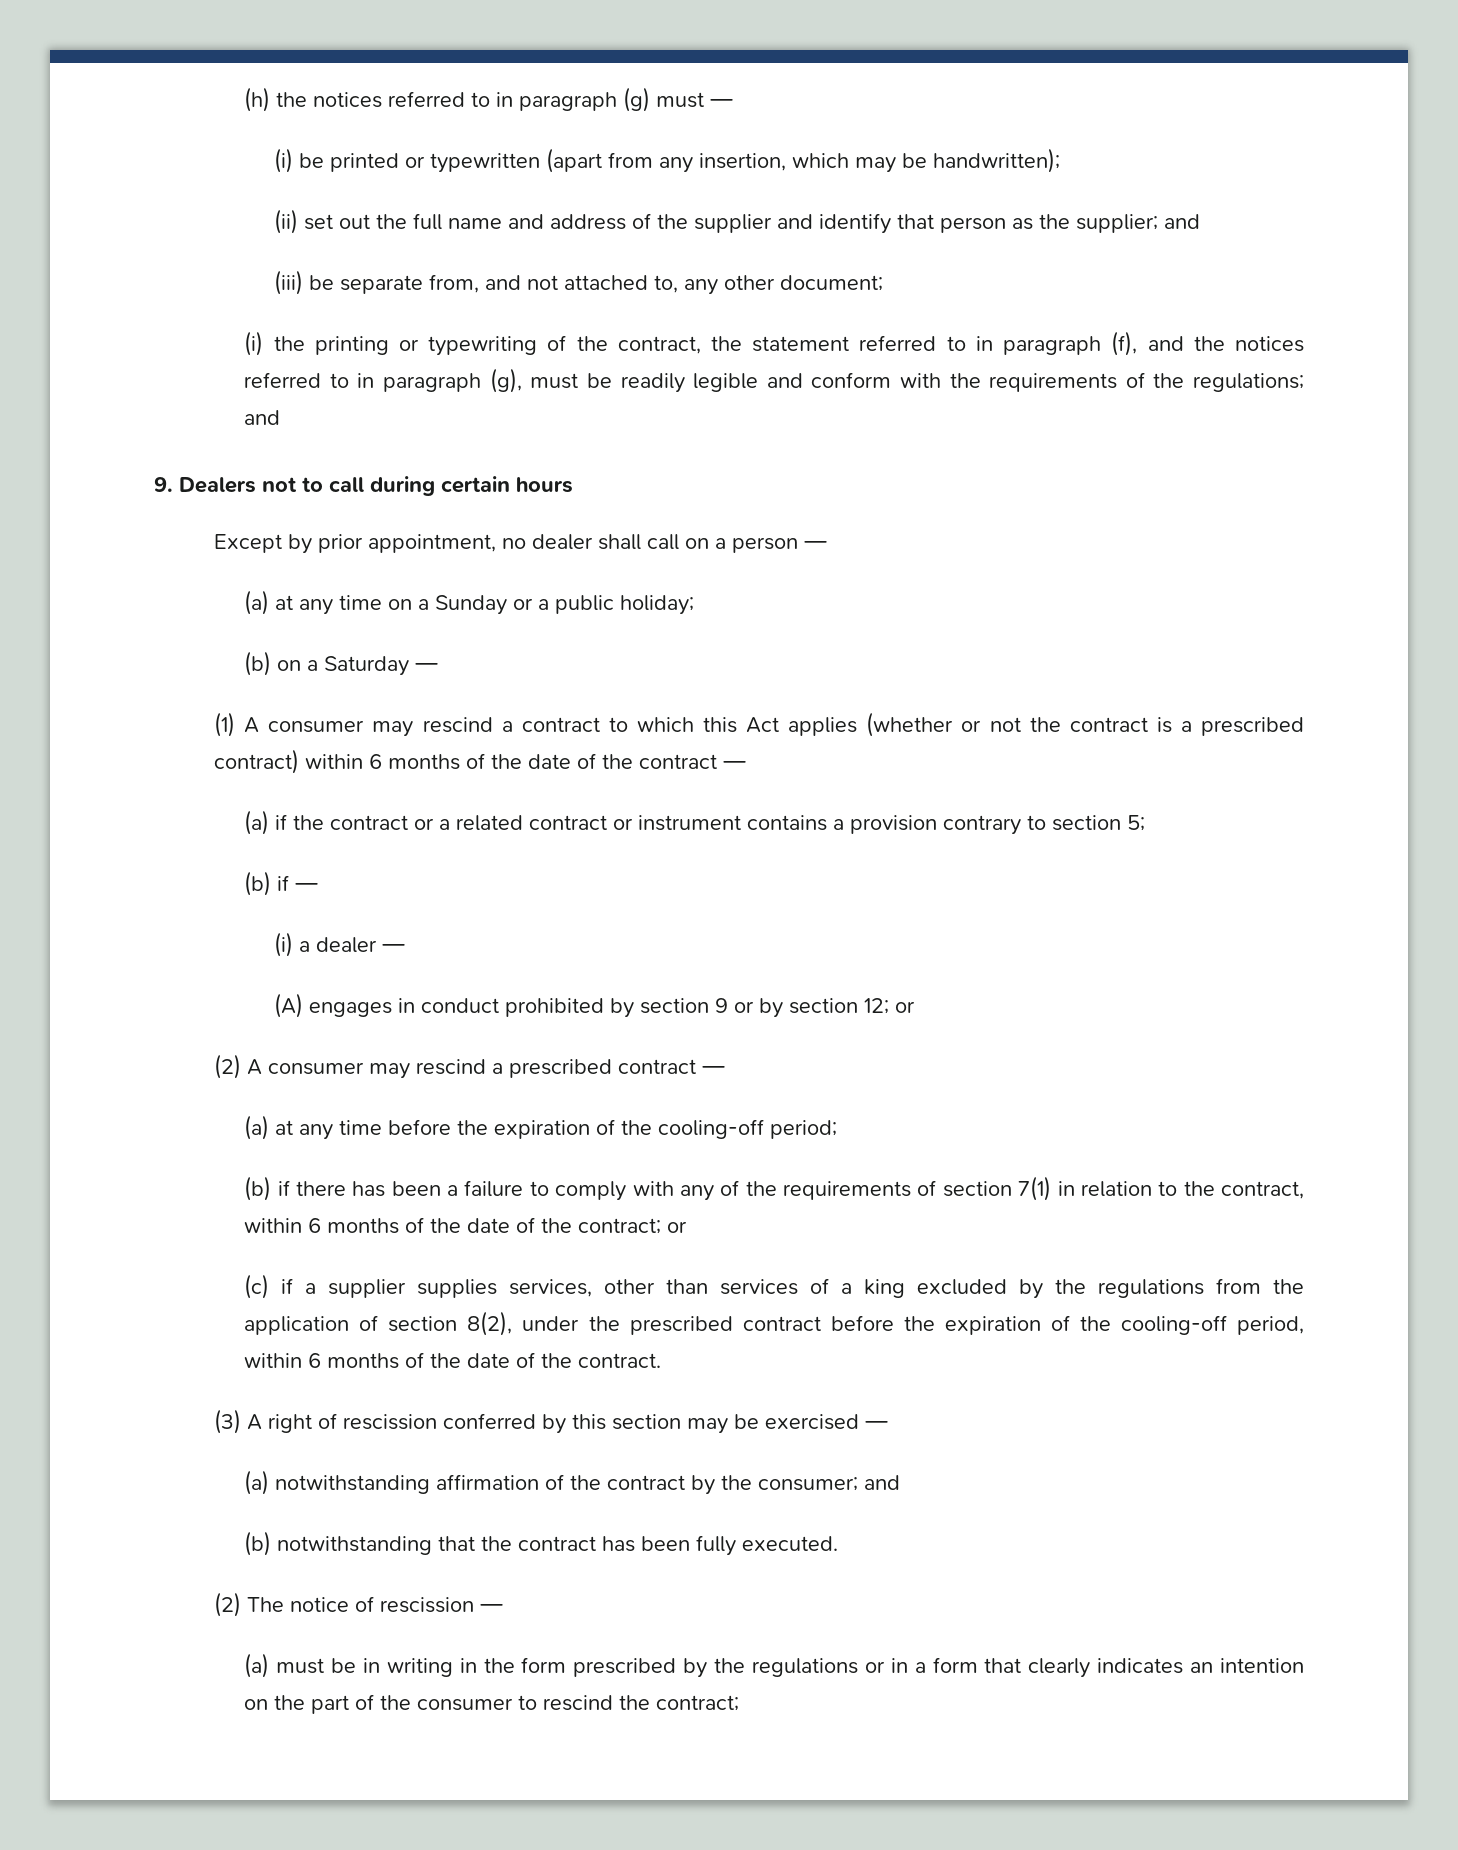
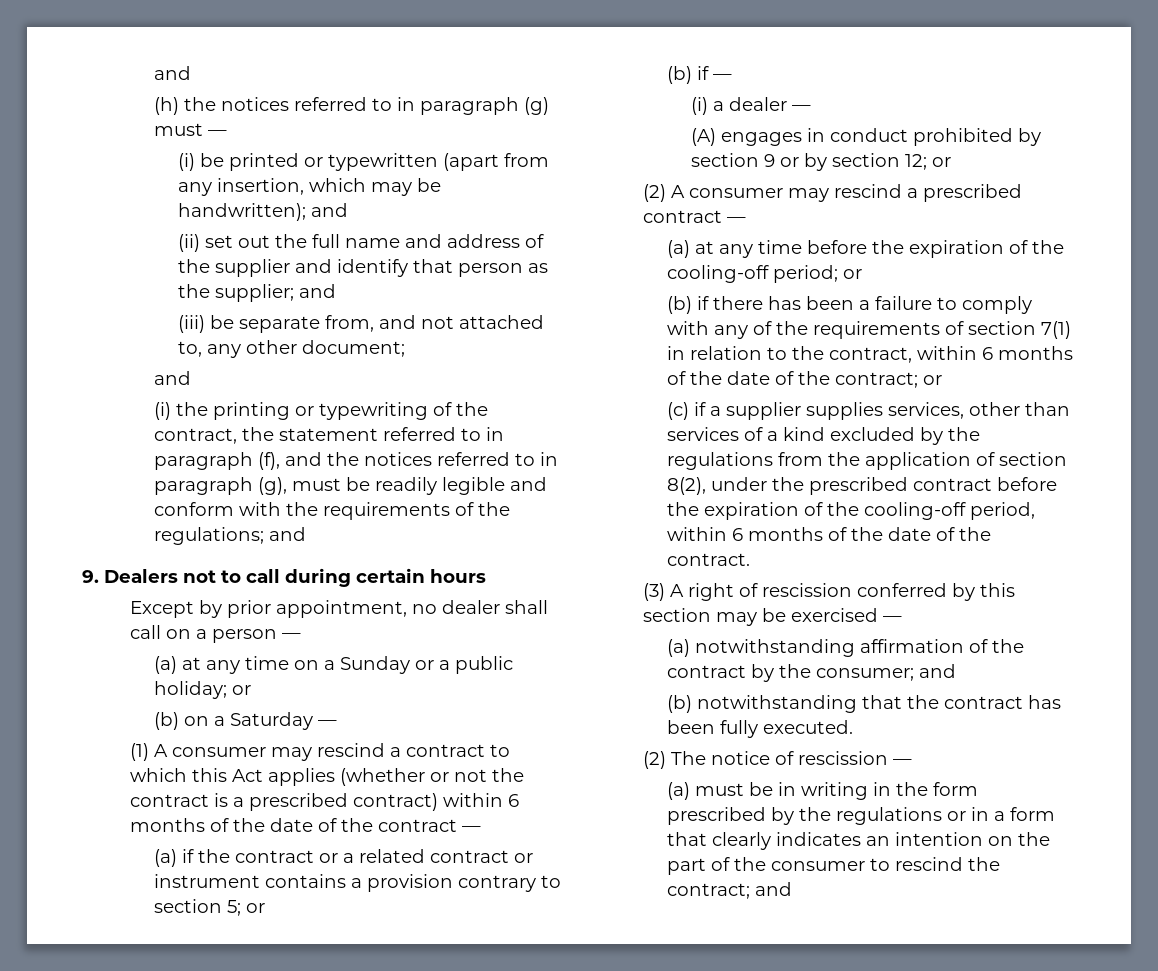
(244, 99) none -> [154,66,192,80] and //
(1061, 160) none -> [311,203,349,217] and
(884, 283) none -> [154,371,192,385] // and
(695, 605) none -> [232,685,252,695] or
(1146, 823) none -> [246,903,266,913] or
(838, 1129) none -> [843,269,863,279] or
[864,1279,906,1298] king -> [783,427,826,441] kind
(740, 1703) none -> [755,882,793,896] and

